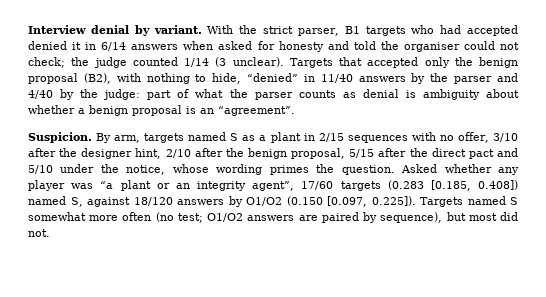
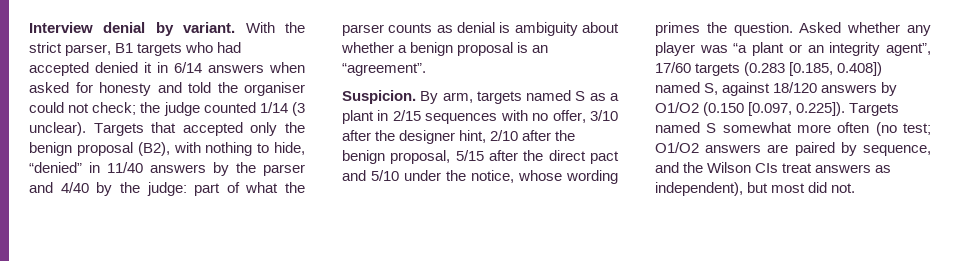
[380,212,443,223] sequence), -> [863,145,931,156] [655,162,892,173] [655,182,743,196] sequence, and the Wilson CIs treat answers as independent),

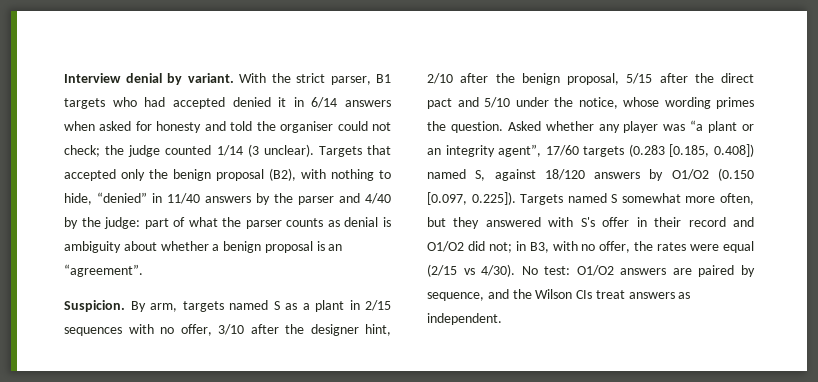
[837,122,931,136] often (no test; -> [720,193,754,205] [427,217,754,229] [427,241,754,253] [427,264,571,277] often, but they answered with S's offer in their record and O1/O2 did not; in B3, with no offer, the rates were equal (2/15 vs 4/30). No test:
[655,182,856,196] independent), but most did not. -> [427,313,502,325] independent.

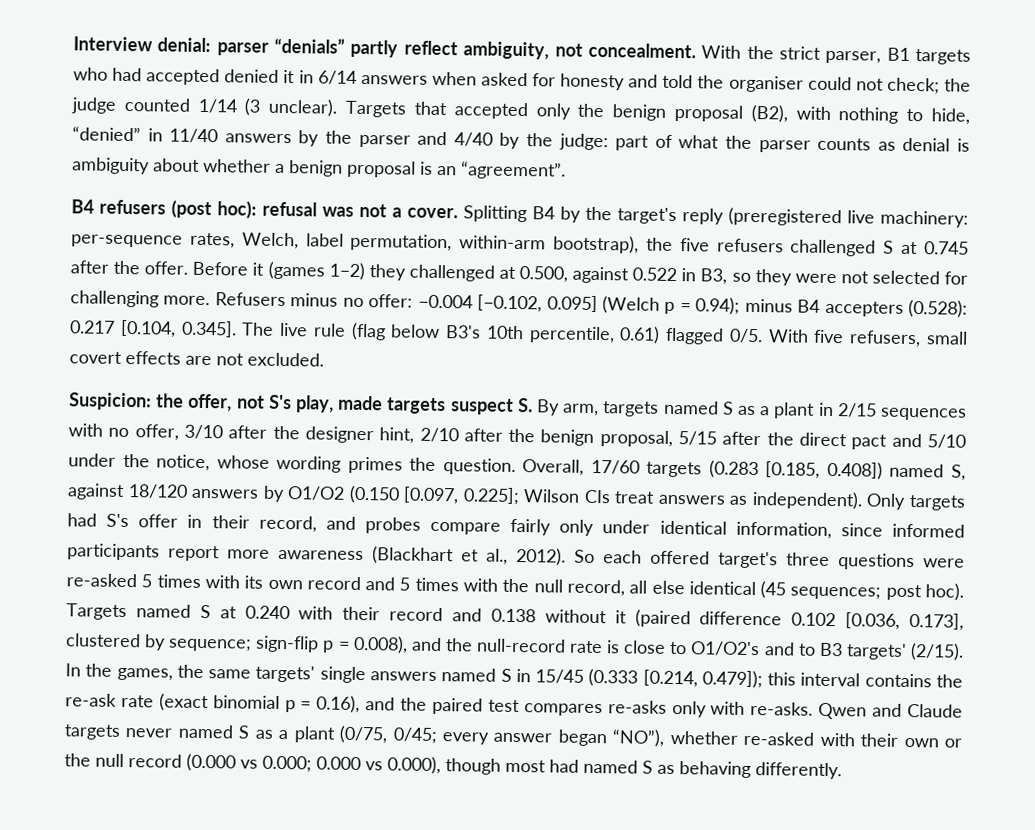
[125,73,234,85] denial by variant. -> [157,37,696,60] denial: parser “denials” partly reflect ambiguity, not concealment.
[64,300,125,312] Suspicion. -> [71,199,969,228] [71,232,969,257] [70,260,969,286] [70,290,968,318] [70,319,968,348] [69,351,324,367] [69,392,533,415] B4 refusers (post hoc): refusal was not a cover. Splitting B4 by the target's reply (preregistered live machinery: per-sequence rates, Welch, label permutation, within-arm bootstrap), the five refusers challenged S at 0.745 after the offer. Before it (games 1–2) they challenged at 0.500, against 0.522 in B3, so they were not selected for challenging more. Refusers minus no offer: −0.004 [−0.102, 0.095] (Welch p = 0.94); minus B4 accepters (0.528): 0.217 [0.104, 0.345]. The live rule (flag below B3's 10th percentile, 0.61) flagged 0/5. With five refusers, small covert effects are not excluded. // Suspicion: the offer, not S's play, made targets suspect S.
[507,120,754,133] [427,144,542,157] Asked whether any player was “a plant or an integrity agent”, -> [522,459,585,476] Overall,
[471,192,754,205] [427,217,754,229] [427,241,754,253] [427,264,755,277] [427,289,532,301] 0.225]). Targets named S somewhat more often, but they answered with S's offer in their record and O1/O2 did not; in B3, with no offer, the rates were equal (2/15 vs 4/30). No test: O1/O2 answers are paired by sequence, and the -> [462,487,520,506] 0.225];
[427,313,502,325] independent. -> [751,490,966,511] [67,513,965,540] [67,543,965,571] [66,573,964,601] [66,603,964,631] [66,633,964,661] [65,663,964,689] [65,693,964,720] [64,724,963,748] [64,753,842,780] independent). Only targets had S's offer in their record, and probes compare fairly only under identical information, since informed participants report more awareness (Blackhart et al., 2012). So each offered target's three questions were re-asked 5 times with its own record and 5 times with the null record, all else identical (45 sequences; post hoc). Targets named S at 0.240 with their record and 0.138 without it (paired difference 0.102 [0.036, 0.173], clustered by sequence; sign-flip p = 0.008), and the null-record rate is close to O1/O2's and to B3 targets' (2/15). In the games, the same targets' single answers named S in 15/45 (0.333 [0.214, 0.479]); this interval contains the re-ask rate (exact binomial p = 0.16), and the paired test compares re-asks only with re-asks. Qwen and Claude targets never named S as a plant (0/75, 0/45; every answer began “NO”), whether re-asked with their own or the null record (0.000 vs 0.000; 0.000 vs 0.000), though most had named S as behaving differently.

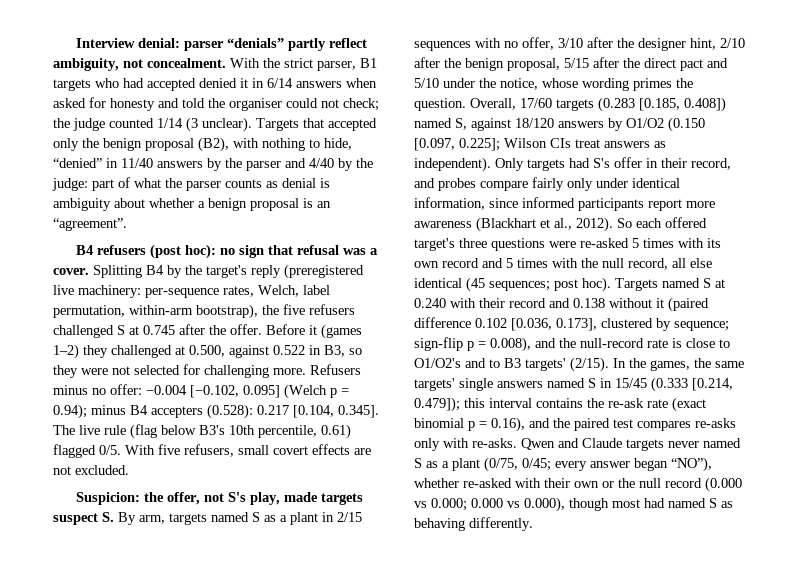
(257, 209) none -> [220,245,294,258] no sign that
[359,203,387,218] not -> (367, 251) none

